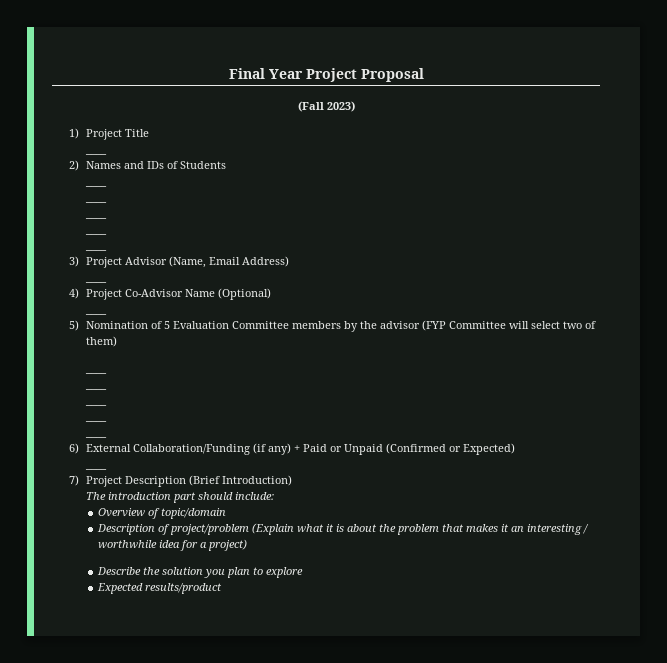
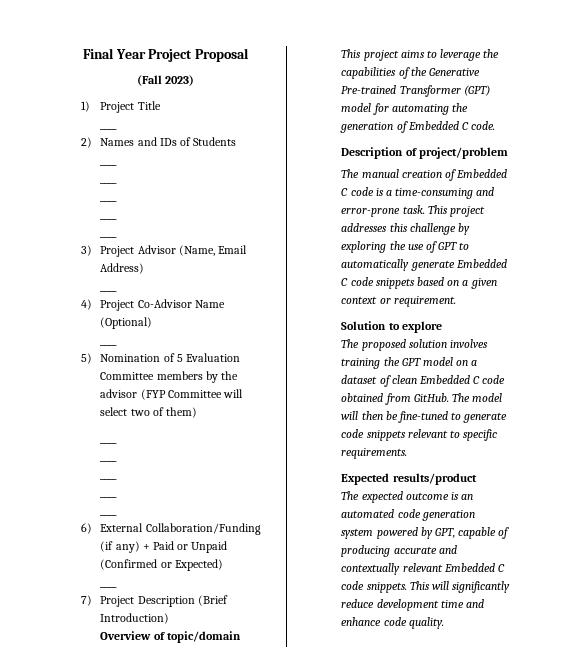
[85,492,274,503] [97,508,226,519] [96,523,589,535] [97,539,247,551] [96,567,303,578] [96,583,222,594] The introduction part should include: // Overview of topic/domain // Description of project/problem (Explain what it is about the problem that makes it an interesting / worthwhile idea for a project) // Describe the solution you plan to explore // Expected results/product -> [100,631,241,643] [341,49,500,61] [341,67,481,79] [341,85,490,97] [341,103,469,115] [340,121,496,133] [341,147,508,159] [341,169,508,181] [341,187,495,199] [341,205,486,217] [341,223,471,235] [341,241,470,253] [341,259,507,271] [341,277,497,289] [341,296,456,307] [341,321,442,333] [341,339,489,351] [341,357,478,369] [341,375,506,387] [341,393,503,405] [341,411,508,423] [341,429,498,441] [341,448,408,459] [341,473,477,485] [341,491,474,503] [341,509,475,521] [341,527,510,539] [341,545,457,557] [341,563,506,575] [341,581,511,593] [341,599,485,611] [341,617,444,629] Overview of topic/domain // This project aims to leverage the capabilities of the Generative Pre-trained Transformer (GPT) model for automating the generation of Embedded C code. // Description of project/problem // The manual creation of Embedded C code is a time-consuming and error-prone task. This project addresses this challenge by exploring the use of GPT to automatically generate Embedded C code snippets based on a given context or requirement. // Solution to explore // The proposed solution involves training the GPT model on a dataset of clean Embedded C code obtained from GitHub. The model will then be fine-tuned to generate code snippets relevant to specific requirements. // Expected results/product // The expected outcome is an automated code generation system powered by GPT, capable of producing accurate and contextually relevant Embedded C code snippets. This will significantly reduce development time and enhance code quality.

